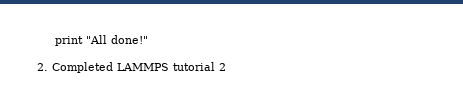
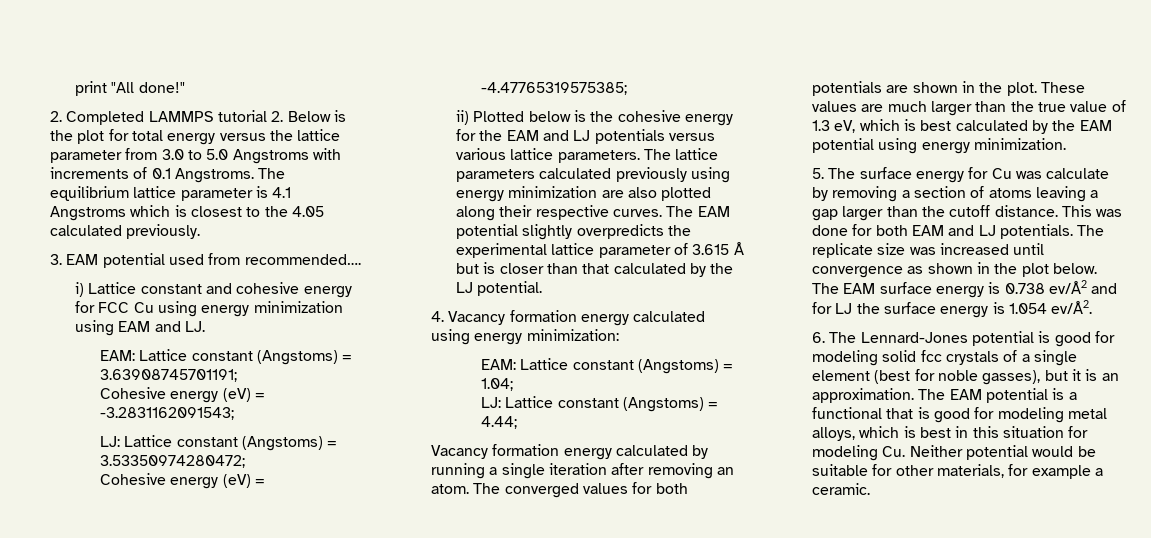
[219,63,227,71] 2 -> [271,110,346,122] [50,129,341,145] [50,148,341,164] [50,167,286,183] [50,186,292,201] [50,205,324,221] [50,224,201,239] [50,253,361,268] [75,282,352,298] [75,301,343,317] [75,320,206,336] [100,349,353,365] [100,369,238,382] [100,387,266,403] [100,407,235,420] [100,435,338,451] [100,455,246,468] [100,473,266,489] [481,82,628,95] [456,110,734,126] [456,129,716,144] [456,148,719,163] [456,167,731,183] [456,186,712,202] [456,205,730,221] [456,224,692,240] [456,242,744,258] [456,262,734,277] [456,281,543,296] [431,310,706,326] [431,329,619,345] [481,358,734,374] [481,378,514,391] [481,396,719,412] [481,416,518,429] [431,444,709,460] [431,463,734,479] [431,482,688,498] [812,81,1085,96] [812,100,1126,116] [812,119,1112,134] [812,138,1067,154] [812,167,1110,183] [812,186,1099,202] [812,205,1123,221] [812,224,1105,239] [812,243,1045,258] [812,262,1097,278] [812,280,1118,298] [812,300,1093,318] [812,331,1115,347] [812,350,1077,366] [812,369,1119,385] [812,388,1077,403] [812,407,1107,423] [812,426,1089,441] [812,445,1096,461] [812,464,1103,479] [812,483,871,495] 2. Below is the plot for total energy versus the lattice parameter from 3.0 to 5.0 Angstroms with increments of 0.1 Angstroms. The equilibrium lattice parameter is 4.1 Angstroms which is closest to the 4.05 calculated previously. // 3. EAM potential used from recommended…. // i) Lattice constant and cohesive energy for FCC Cu using energy minimization using EAM and LJ. // EAM: Lattice constant (Angstoms) = 3.63908745701191; // Cohesive energy (eV) = -3.2831162091543; // LJ: Lattice constant (Angstoms) = 3.53350974280472; // Cohesive energy (eV) = -4.47765319575385; // ii) Plotted below is the cohesive energy for the EAM and LJ potentials versus various lattice parameters. The lattice parameters calculated previously using energy minimization are also plotted along their respective curves. The EAM potential slightly overpredicts the experimental lattice parameter of 3.615 Å but is closer than that calculated by the LJ potential. // 4. Vacancy formation energy calculated using energy minimization: // EAM: Lattice constant (Angstoms) = 1.04; // LJ: Lattice constant (Angstoms) = 4.44; // Vacancy formation energy calculated by running a single iteration after removing an atom. The converged values for both potentials are shown in the plot. These values are much larger than the true value of 1.3 eV, which is best calculated by the EAM potential using energy minimization. // 5. The surface energy for Cu was calculate by removing a section of atoms leaving a gap larger than the cutoff distance. This was done for both EAM and LJ potentials. The replicate size was increased until convergence as shown in the plot below. The EAM surface energy is 0.738 ev/Å2 and for LJ the surface energy is 1.054 ev/Å2. // 6. The Lennard-Jones potential is good for modeling solid fcc crystals of a single element (best for noble gasses), but it is an approximation. The EAM potential is a functional that is good for modeling metal alloys, which is best in this situation for modeling Cu. Neither potential would be suitable for other materials, for example a ceramic.

